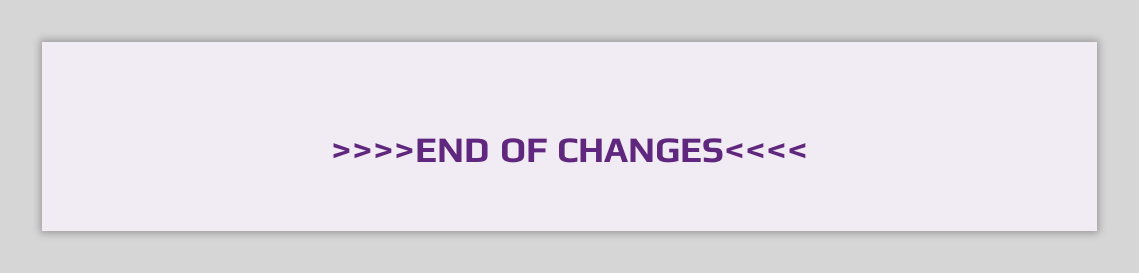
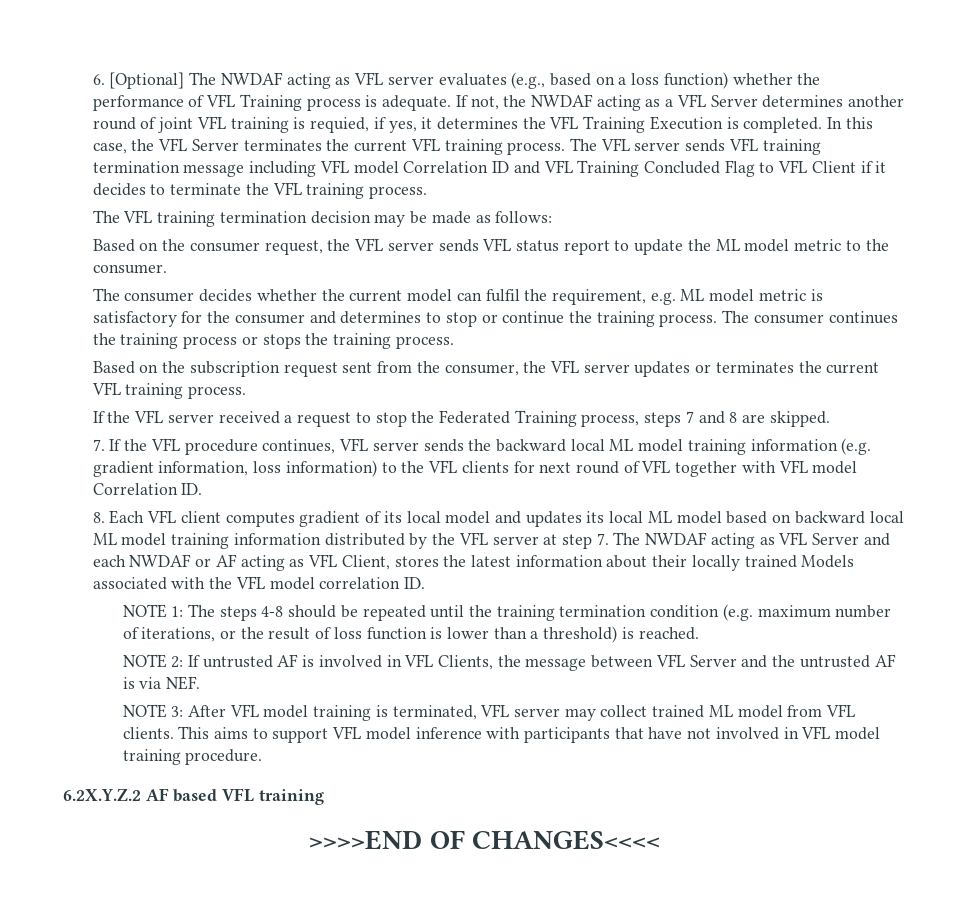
(330, 150) none -> [92,72,821,89] [92,94,905,111] [92,116,873,133] [92,138,821,155] [92,160,887,177] [92,182,428,199] [92,210,553,227] [92,238,889,255] [92,264,167,274] [92,288,823,305] [92,310,898,327] [92,333,454,349] [92,360,880,377] [91,382,247,399] [92,410,830,427] [92,438,872,455] [92,460,858,477] [92,483,203,495] [92,510,904,527] [92,532,890,549] [92,554,855,571] [92,576,426,590] [122,604,892,621] [122,626,699,643] [122,654,896,671] [122,676,200,690] [122,704,856,721] [122,726,881,743] [122,749,263,765] [63,788,324,805] 6. [Optional] The NWDAF acting as VFL server evaluates (e.g., based on a loss function) whether the performance of VFL Training process is adequate. If not, the NWDAF acting as a VFL Server determines another round of joint VFL training is requied, if yes, it determines the VFL Training Execution is completed. In this case, the VFL Server terminates the current VFL training process. The VFL server sends VFL training termination message including VFL model Correlation ID and VFL Training Concluded Flag to VFL Client if it decides to terminate the VFL training process. // The VFL training termination decision may be made as follows: // Based on the consumer request, the VFL server sends VFL status report to update the ML model metric to the consumer. // The consumer decides whether the current model can fulfil the requirement, e.g. ML model metric is satisfactory for the consumer and determines to stop or continue the training process. The consumer continues the training process or stops the training process. // Based on the subscription request sent from the consumer, the VFL server updates or terminates the current VFL training process. // If the VFL server received a request to stop the Federated Training process, steps 7 and 8 are skipped. // 7. If the VFL procedure continues, VFL server sends the backward local ML model training information (e.g. gradient information, loss information) to the VFL clients for next round of VFL together with VFL model Correlation ID. // 8. Each VFL client computes gradient of its local model and updates its local ML model based on backward local ML model training information distributed by the VFL server at step 7. The NWDAF acting as VFL Server and each NWDAF or AF acting as VFL Client, stores the latest information about their locally trained Models associated with the VFL model correlation ID. // NOTE 1: The steps 4-8 should be repeated until the training termination condition (e.g. maximum number of iterations, or the result of loss function is lower than a threshold) is reached. // NOTE 2: If untrusted AF is involved in VFL Clients, the message between VFL Server and the untrusted AF is via NEF. // NOTE 3: After VFL model training is terminated, VFL server may collect trained ML model from VFL clients. This aims to support VFL model inference with participants that have not involved in VFL model training procedure. // 6.2X.Y.Z.2 AF based VFL training //

